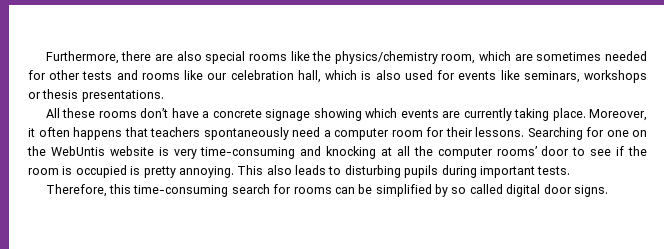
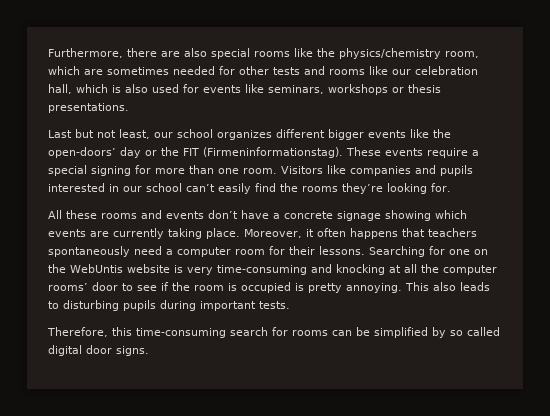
(164, 96) none -> [48,129,451,140] [48,147,479,158] [48,165,473,176] [48,183,451,194] // Last but not least, our school organizes different bigger events like the open-doors’ day or the FIT (Firmeninformationstag). These events require a special signing for more than one room. Visitors like companies and pupils interested in our school can’t easily find the rooms they’re looking for.
(137, 114) none -> [141,210,204,219] and events

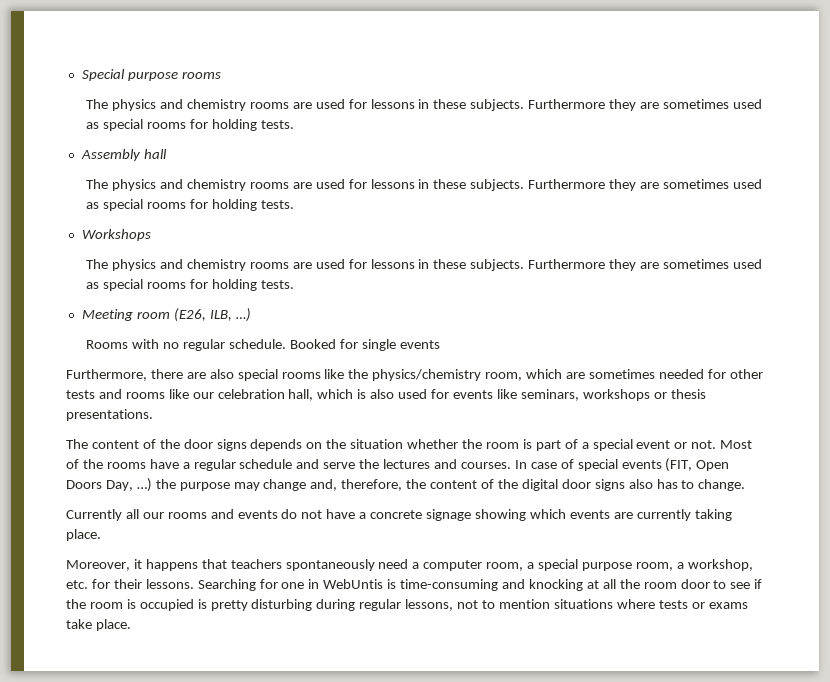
(48, 53) none -> [81,69,221,81] [86,99,762,111] [86,119,294,131] [80,149,167,161] [86,179,762,191] [86,199,294,211] [81,229,151,241] [86,259,762,271] [86,279,294,291] [81,308,251,322] [86,339,440,351] Special purpose rooms // The physics and chemistry rooms are used for lessons in these subjects. Furthermore they are sometimes used as special rooms for holding tests. // Assembly hall // The physics and chemistry rooms are used for lessons in these subjects. Furthermore they are sometimes used as special rooms for holding tests. // Workshops // The physics and chemistry rooms are used for lessons in these subjects. Furthermore they are sometimes used as special rooms for holding tests. // Meeting room (E26, ILB, …) // Rooms with no regular schedule. Booked for single events //
[48,129,451,140] [48,147,479,158] [48,165,473,176] [48,183,451,194] [48,210,97,219] Last but not least, our school organizes different bigger events like the open-doors’ day or the FIT (Firmeninformationstag). These events require a special signing for more than one room. Visitors like companies and pupils interested in our school can’t easily find the rooms they’re looking for. // All these -> [66,439,753,451] [66,458,730,472] [66,478,746,492] [66,509,164,521] The content of the door signs depends on the situation whether the room is part of a special event or not. Most of the rooms have a regular schedule and serve the lectures and courses. In case of special events (FIT, Open Doors Day, …) the purpose may change and, therefore, the content of the digital door signs also has to change. // Currently all our
[208,210,238,219] don’t -> [281,509,323,519] do not
(240, 233) none -> (101, 535) //
[317,228,346,237] often -> (142, 564) none
[235,249,265,255] room -> [486,559,753,571] [66,580,88,589] room, a special purpose room, a workshop, etc.
[474,249,488,255] [48,264,213,275] on the WebUntis website is very -> [308,579,397,589] in WebUntis is
[443,265,497,275] [48,283,88,291] computer rooms’ -> [643,582,677,589] room
[346,282,490,293] [48,300,290,311] [47,327,500,338] [48,345,149,356] annoying. This also leads to disturbing pupils during important tests. // Therefore, this time-consuming search for rooms can be simplified by so called digital door signs. -> [251,599,748,611] [66,619,131,631] disturbing during regular lessons, not to mention situations where tests or exams take place.

